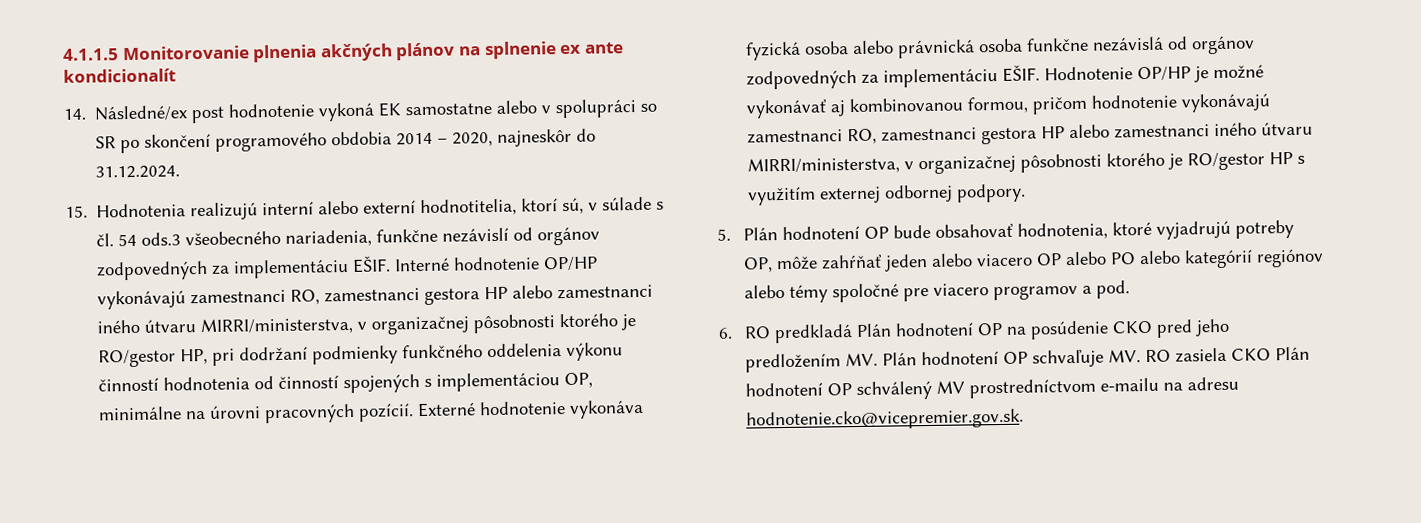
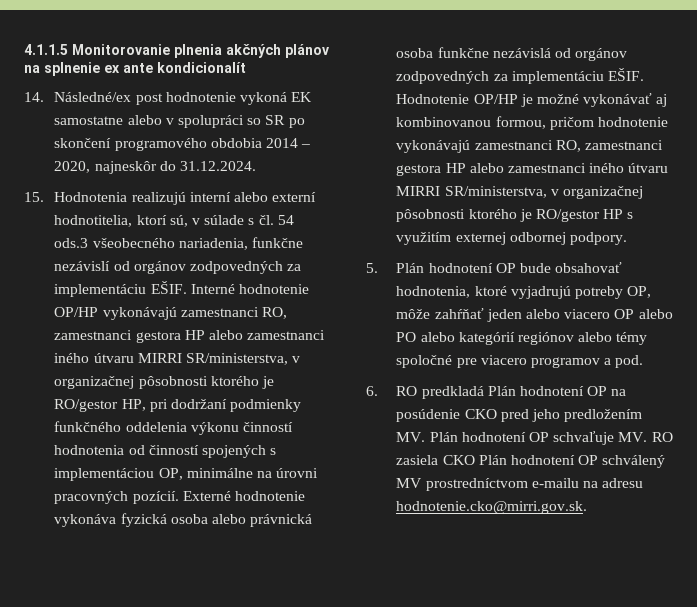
[200,316,354,336] MIRRI/ministerstva, -> [137,353,288,365] MIRRI SR/ministerstva,
[747,156,901,175] MIRRI/ministerstva, -> [396,186,547,198] MIRRI SR/ministerstva,
[745,408,1024,431] hodnotenie.cko@vicepremier.gov.sk. -> [396,501,588,514] hodnotenie.cko@mirri.gov.sk.

